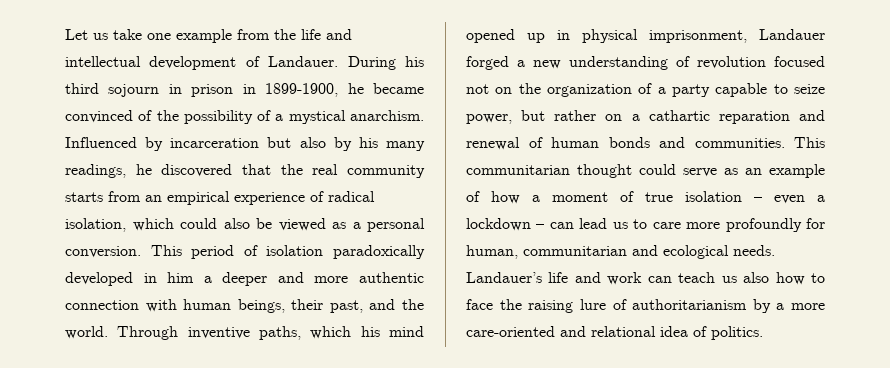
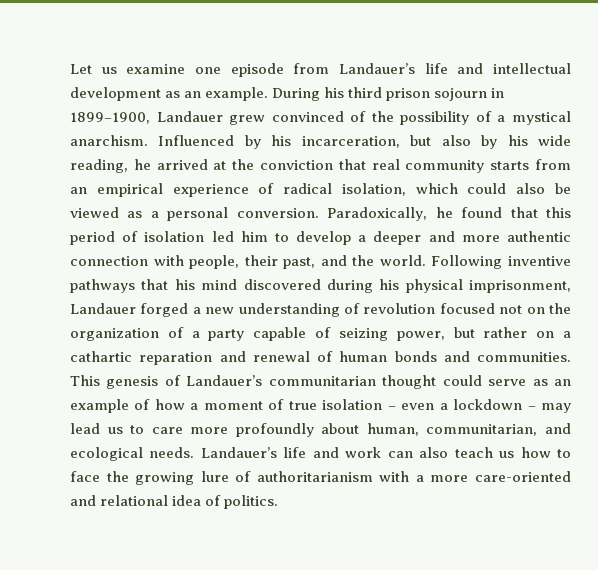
[113,29,296,43] take one example from the -> [126,63,415,77] examine one episode from Landauer’s
[245,56,339,67] of Landauer. -> [165,87,269,101] as an example.
(99, 88) none -> [386,88,431,101] prison
[191,83,424,97] prison in 1899-1900, he became -> [70,111,266,125] 1899–1900, Landauer grew
[170,138,260,148] incarceration -> [271,135,400,148] his incarceration,
[386,141,426,151] [65,164,303,178] many readings, he discovered that the -> [538,135,572,146] [70,159,366,173] wide reading, he arrived at the conviction that
[150,245,425,259] [65,272,195,286] This period of isolation paradoxically developed in him -> [327,207,571,221] [70,231,352,245] Paradoxically, he found that this period of isolation led him to develop
[183,299,285,313] human beings, -> [189,255,240,269] people,
[117,326,424,340] [466,29,570,43] Through inventive paths, which his mind opened up in -> [431,255,571,269] [70,279,400,293] Following inventive pathways that his mind discovered during his
[773,84,825,94] to seize -> [315,327,388,341] of seizing
(825, 142) none -> [106,375,263,389] genesis of Landauer’s
[549,222,574,229] can -> [541,403,571,413] may
[806,218,825,229] [466,245,627,259] for human, communitarian -> [321,423,538,436] about human, communitarian,
(672, 279) none -> [419,447,449,458] also
[743,272,770,283] also -> (515, 454) none
[528,300,574,313] raising -> [135,472,195,485] growing
[752,299,771,313] by -> [379,471,410,482] with

